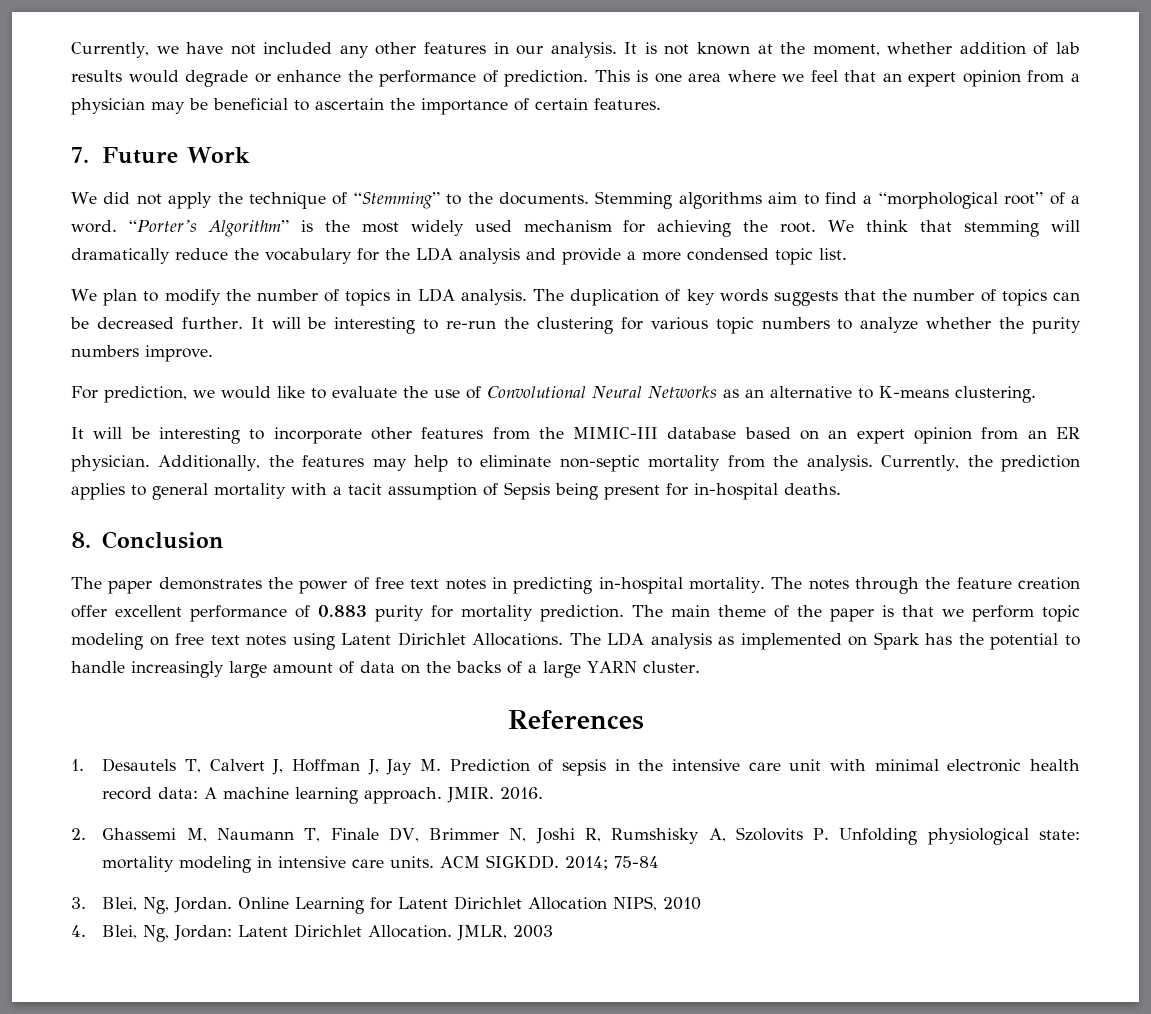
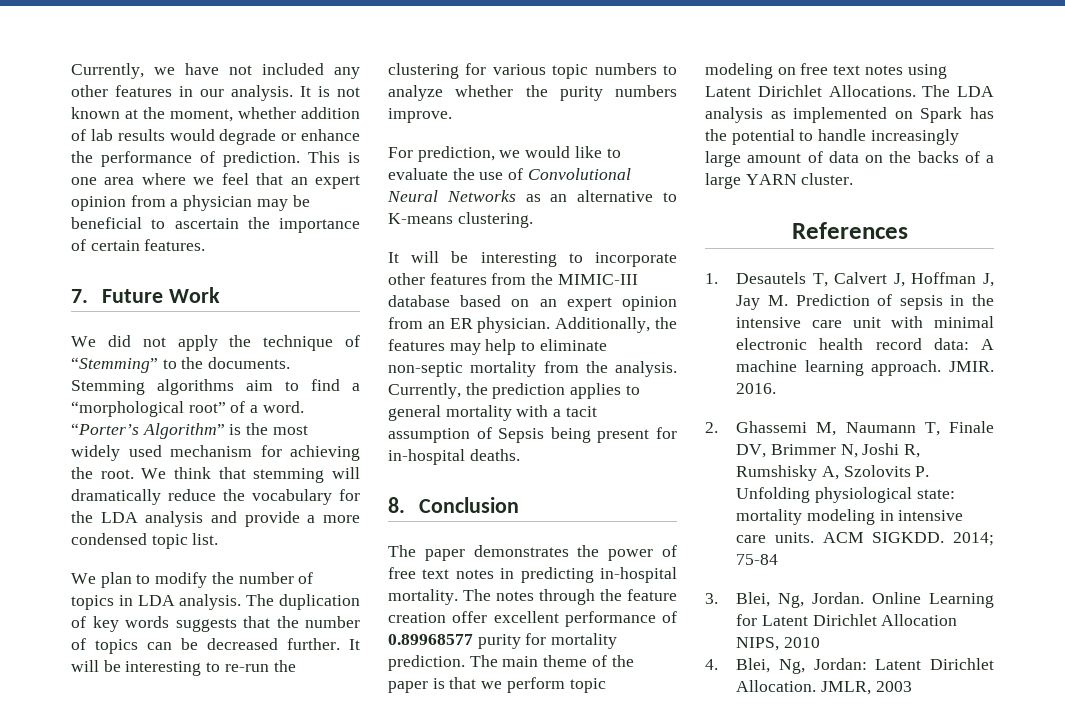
[318,605,367,617] 0.883 -> [388,634,473,645] 0.89968577

